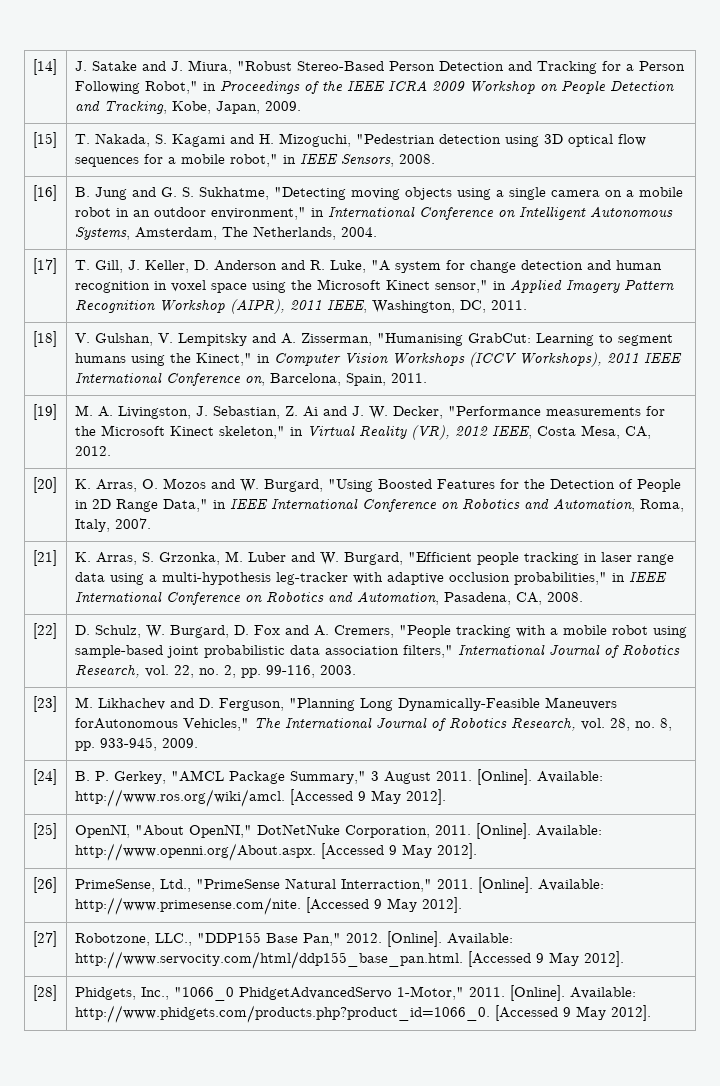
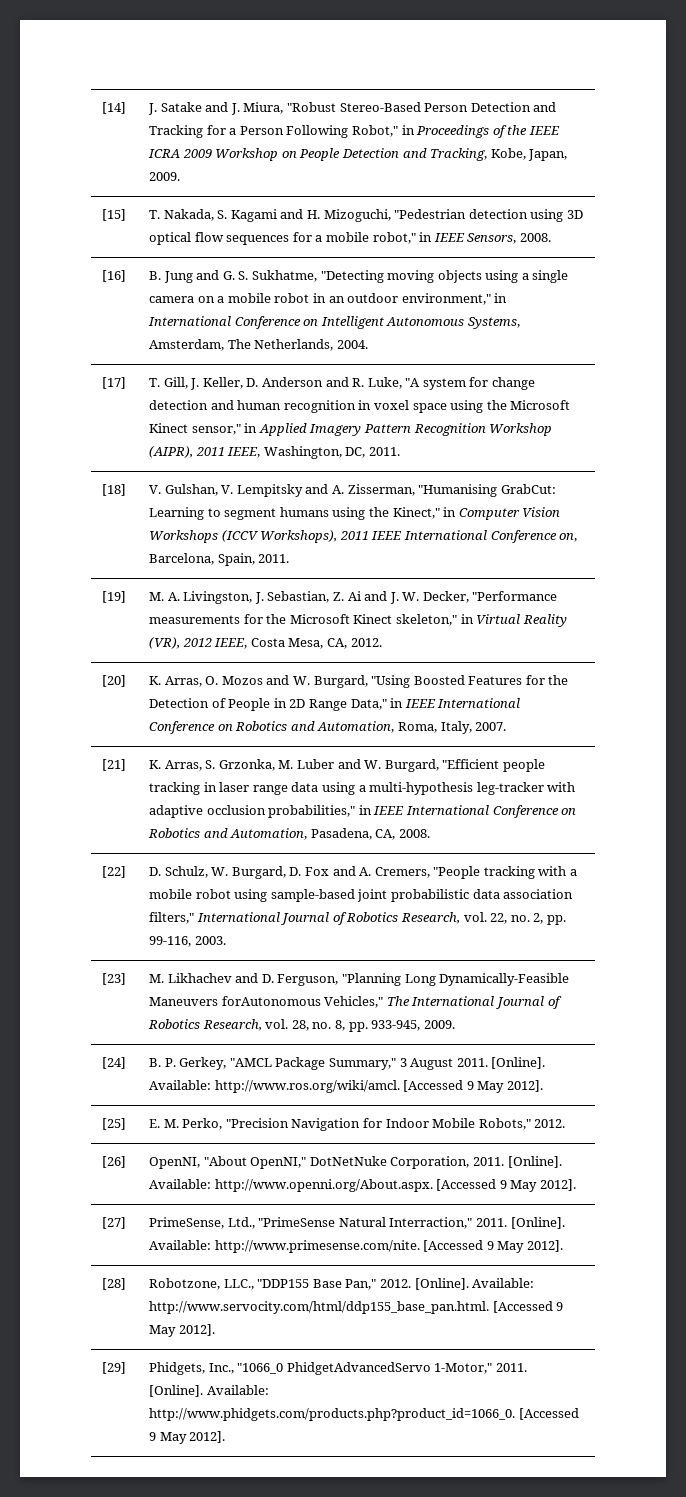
(57, 831) none -> [149,1118,566,1131] [102,1156,127,1168] | E. M. Perko, "Precision Navigation for Indoor Mobile Robots," 2012. // [26]
[32,877,57,893] [26] -> [102,1217,127,1229] [27]
[32,931,57,947] [27] -> [102,1278,127,1290] [28]
[32,985,57,1001] [28] -> [102,1362,127,1374] [29]

